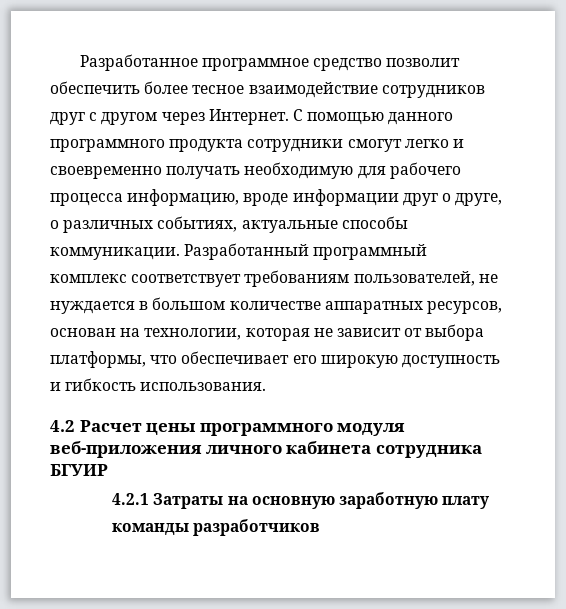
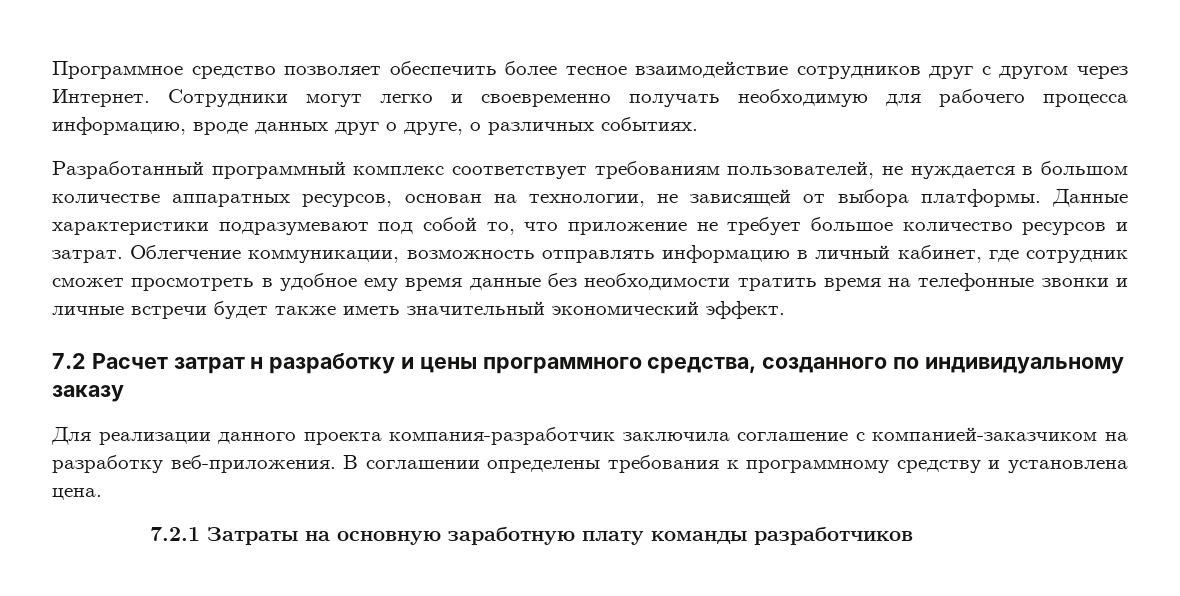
[79,54,461,71] Разработанное программное средство позволит -> [52,61,382,79] Программное средство позволяет
[292,109,454,125] [50,139,402,152] С помощью данного программного продукта сотрудники смогут -> [168,89,362,107] Сотрудники могут
[292,189,399,206] информации -> [255,122,328,134] данных
[157,216,408,233] [50,247,180,260] событиях, актуальные способы коммуникации. -> [601,117,698,131] событиях. //
[245,324,485,341] [50,351,500,368] [50,378,267,391] [50,420,406,436] [50,441,482,458] [50,464,108,476] [112,493,150,505] которая не зависит от выбора платформы, что обеспечивает его широкую доступность и гибкость использования. // 4.2 Расчет цены программного модуля веб-приложения личного кабинета сотрудника БГУИР // 4.2.1 -> [657,189,1128,207] [52,217,1128,235] [52,245,1129,263] [52,273,1129,291] [52,301,785,319] [52,353,1124,374] [52,385,124,402] [51,427,1128,445] [52,455,1129,473] [52,488,102,500] [150,527,201,541] не зависящей от выбора платформы. Данные характеристики подразумевают под собой то, что приложение не требует большое количество ресурсов и затрат. Облегчение коммуникации, возможность отправлять информацию в личный кабинет, где сотрудник сможет просмотреть в удобное ему время данные без необходимости тратить время на телефонные звонки и личные встречи будет также иметь значительный экономический эффект. // 7.2 Расчет затрат н разработку и цены программного средства, созданного по индивидуальному заказу // Для реализации данного проекта компания-разработчик заключила соглашение с компанией-заказчиком на разработку веб-приложения. В соглашении определены требования к программному средству и установлена цена. // 7.2.1

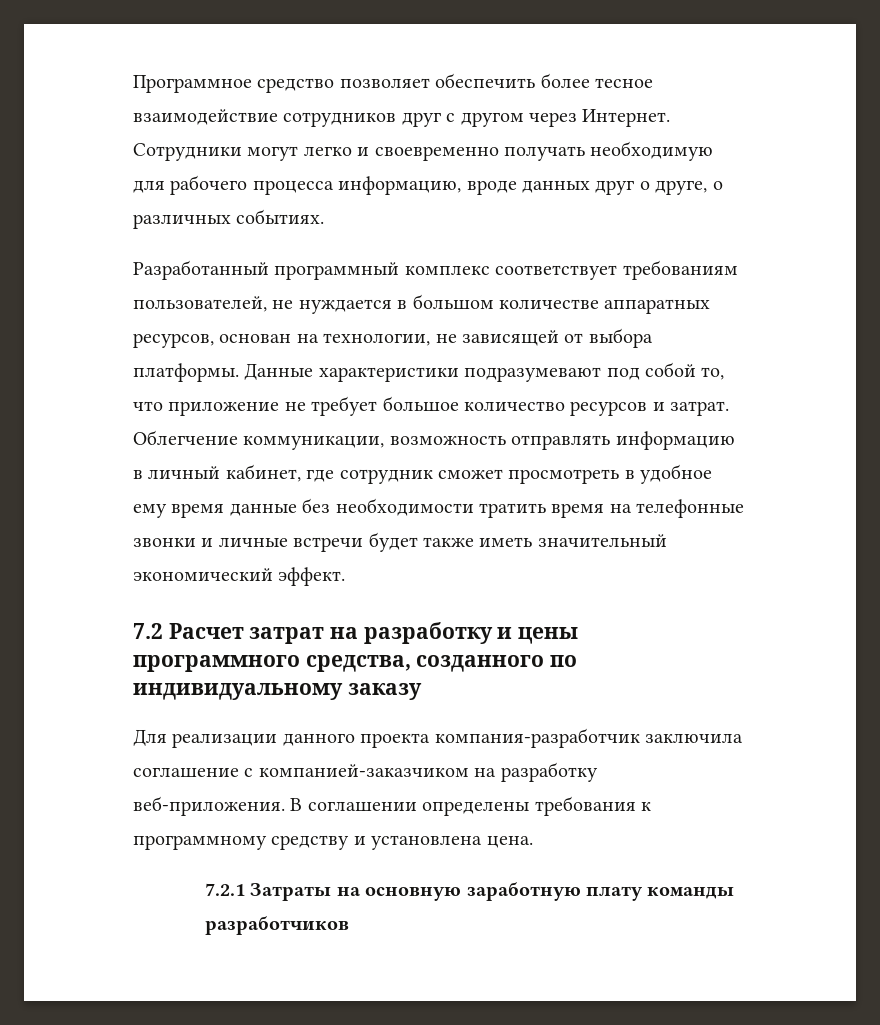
[250,357,264,369] н -> [330,627,359,639] на

